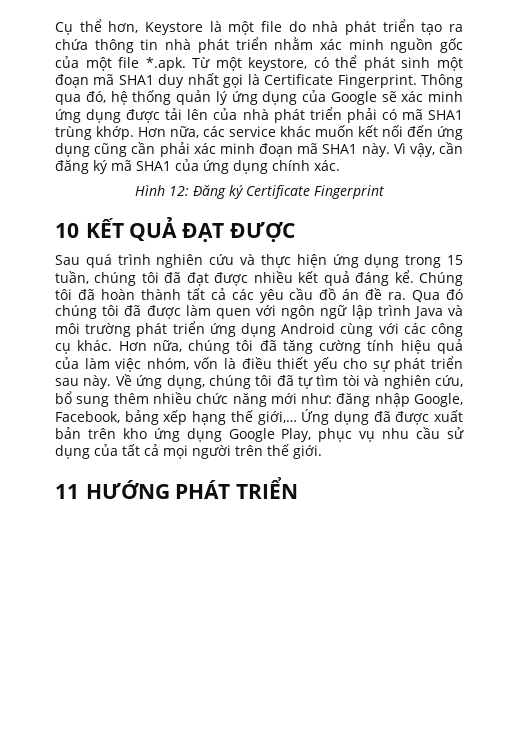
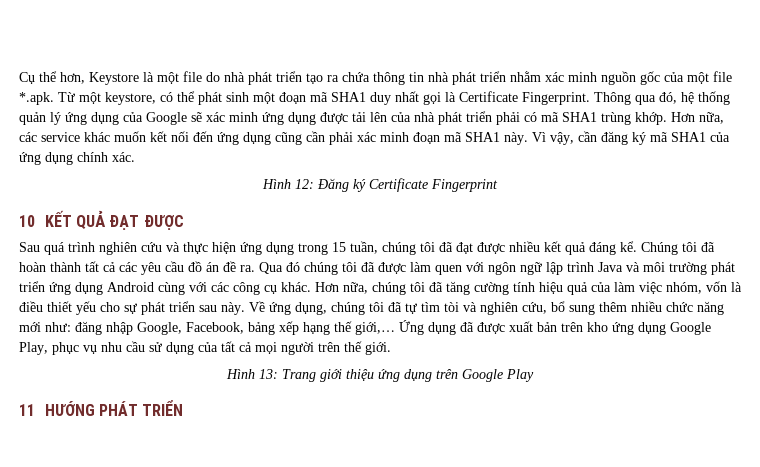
(322, 452) none -> [226,369,534,382] // Hình 13: Trang giới thiệu ứng dụng trên Google Play

